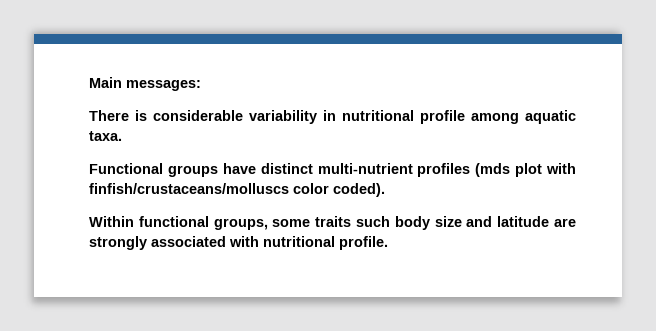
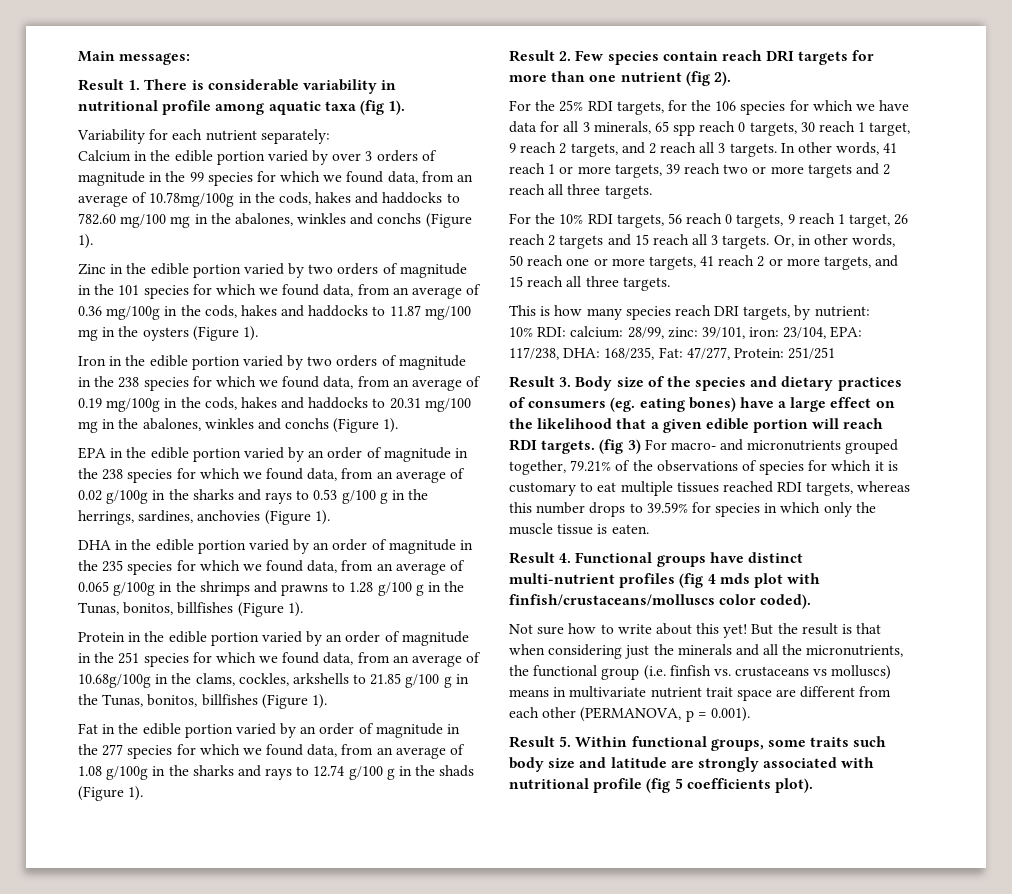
(201, 85) none -> [78,79,141,91] Result 1.
[89,131,122,141] taxa. // -> [324,100,406,115] [77,129,330,144] [78,150,437,165] [78,171,474,186] [78,192,460,207] [78,213,472,228] [78,234,93,249] [78,263,467,278] [78,284,482,299] [78,305,471,320] [78,326,258,341] [78,355,466,370] [78,376,482,391] [78,397,471,412] [78,418,399,433] [78,447,469,462] [78,468,466,483] [78,489,429,504] [78,510,330,525] [78,539,474,554] [78,560,466,575] [78,581,465,596] [78,602,303,617] [78,631,469,646] [78,652,482,667] [78,673,469,688] [78,694,327,709] [78,723,461,738] [78,744,466,759] [78,765,475,780] [78,786,144,801] [509,50,875,65] [509,71,731,86] [509,100,910,115] [509,121,911,136] [509,142,898,157] [509,163,891,178] [509,184,652,199] [509,213,909,228] [509,234,896,249] [509,255,899,270] [509,276,670,291] [509,305,870,320] [509,326,863,339] [509,347,836,360] [509,376,902,391] [509,397,895,412] [509,418,884,433] [509,439,899,454] [509,460,898,475] [509,481,911,496] [509,502,876,517] [509,523,649,535] [509,552,572,564] taxa (fig 1). // Variability for each nutrient separately: // Calcium in the edible portion varied by over 3 orders of magnitude in the 99 species for which we found data, from an average of 10.78mg/100g in the cods, hakes and haddocks to 782.60 mg/100 mg in the abalones, winkles and conchs (Figure 1). // Zinc in the edible portion varied by two orders of magnitude in the 101 species for which we found data, from an average of 0.36 mg/100g in the cods, hakes and haddocks to 11.87 mg/100 mg in the oysters (Figure 1). // Iron in the edible portion varied by two orders of magnitude in the 238 species for which we found data, from an average of 0.19 mg/100g in the cods, hakes and haddocks to 20.31 mg/100 mg in the abalones, winkles and conchs (Figure 1). // EPA in the edible portion varied by an order of magnitude in the 238 species for which we found data, from an average of 0.02 g/100g in the sharks and rays to 0.53 g/100 g in the herrings, sardines, anchovies (Figure 1). // DHA in the edible portion varied by an order of magnitude in the 235 species for which we found data, from an average of 0.065 g/100g in the shrimps and prawns to 1.28 g/100 g in the Tunas, bonitos, billfishes (Figure 1). // Protein in the edible portion varied by an order of magnitude in the 251 species for which we found data, from an average of 10.68g/100g in the clams, cockles, arkshells to 21.85 g/100 g in the Tunas, bonitos, billfishes (Figure 1). // Fat in the edible portion varied by an order of magnitude in the 277 species for which we found data, from an average of 1.08 g/100g in the sharks and rays to 12.74 g/100 g in the shads (Figure 1). // Result 2. Few species contain reach DRI targets for more than one nutrient (fig 2). // For the 25% RDI targets, for the 106 species for which we have data for all 3 minerals, 65 spp reach 0 targets, 30 reach 1 target, 9 reach 2 targets, and 2 reach all 3 targets. In other words, 41 reach 1 or more targets, 39 reach two or more targets and 2 reach all three targets. // For the 10% RDI targets, 56 reach 0 targets, 9 reach 1 target, 26 reach 2 targets and 15 reach all 3 targets. Or, in other words, 50 reach one or more targets, 41 reach 2 or more targets, and 15 reach all three targets. // This is how many species reach DRI targets, by nutrient: // 10% RDI: calcium: 28/99, zinc: 39/101, iron: 23/104, EPA: 117/238, DHA: 168/235, Fat: 47/277, Protein: 251/251 // Result 3. Body size of the species and dietary practices of consumers (eg. eating bones) have a large effect on the likelihood that a given edible portion will reach RDI targets. (fig 3) For macro- and micronutrients grouped together, 79.21% of the observations of species for which it is customary to eat multiple tissues reached RDI targets, whereas this number drops to 39.59% for species in which only the muscle tissue is eaten. // Result 4.
[475,163,511,177] (mds -> [679,573,750,588] (fig 4 mds
(385, 190) none -> [509,623,882,638] [509,644,904,659] [509,665,892,680] [509,686,892,701] [509,707,750,722] [509,736,572,748] Not sure how to write about this yet! But the result is that when considering just the minerals and all the micronutrients, the functional group (i.e. finfish vs. crustaceans vs molluscs) means in multivariate nutrient trait space are different from each other (PERMANOVA, p = 0.001). // Result 5.
[339,236,388,250] profile. -> [593,778,813,793] profile (fig 5 coefficients plot).

